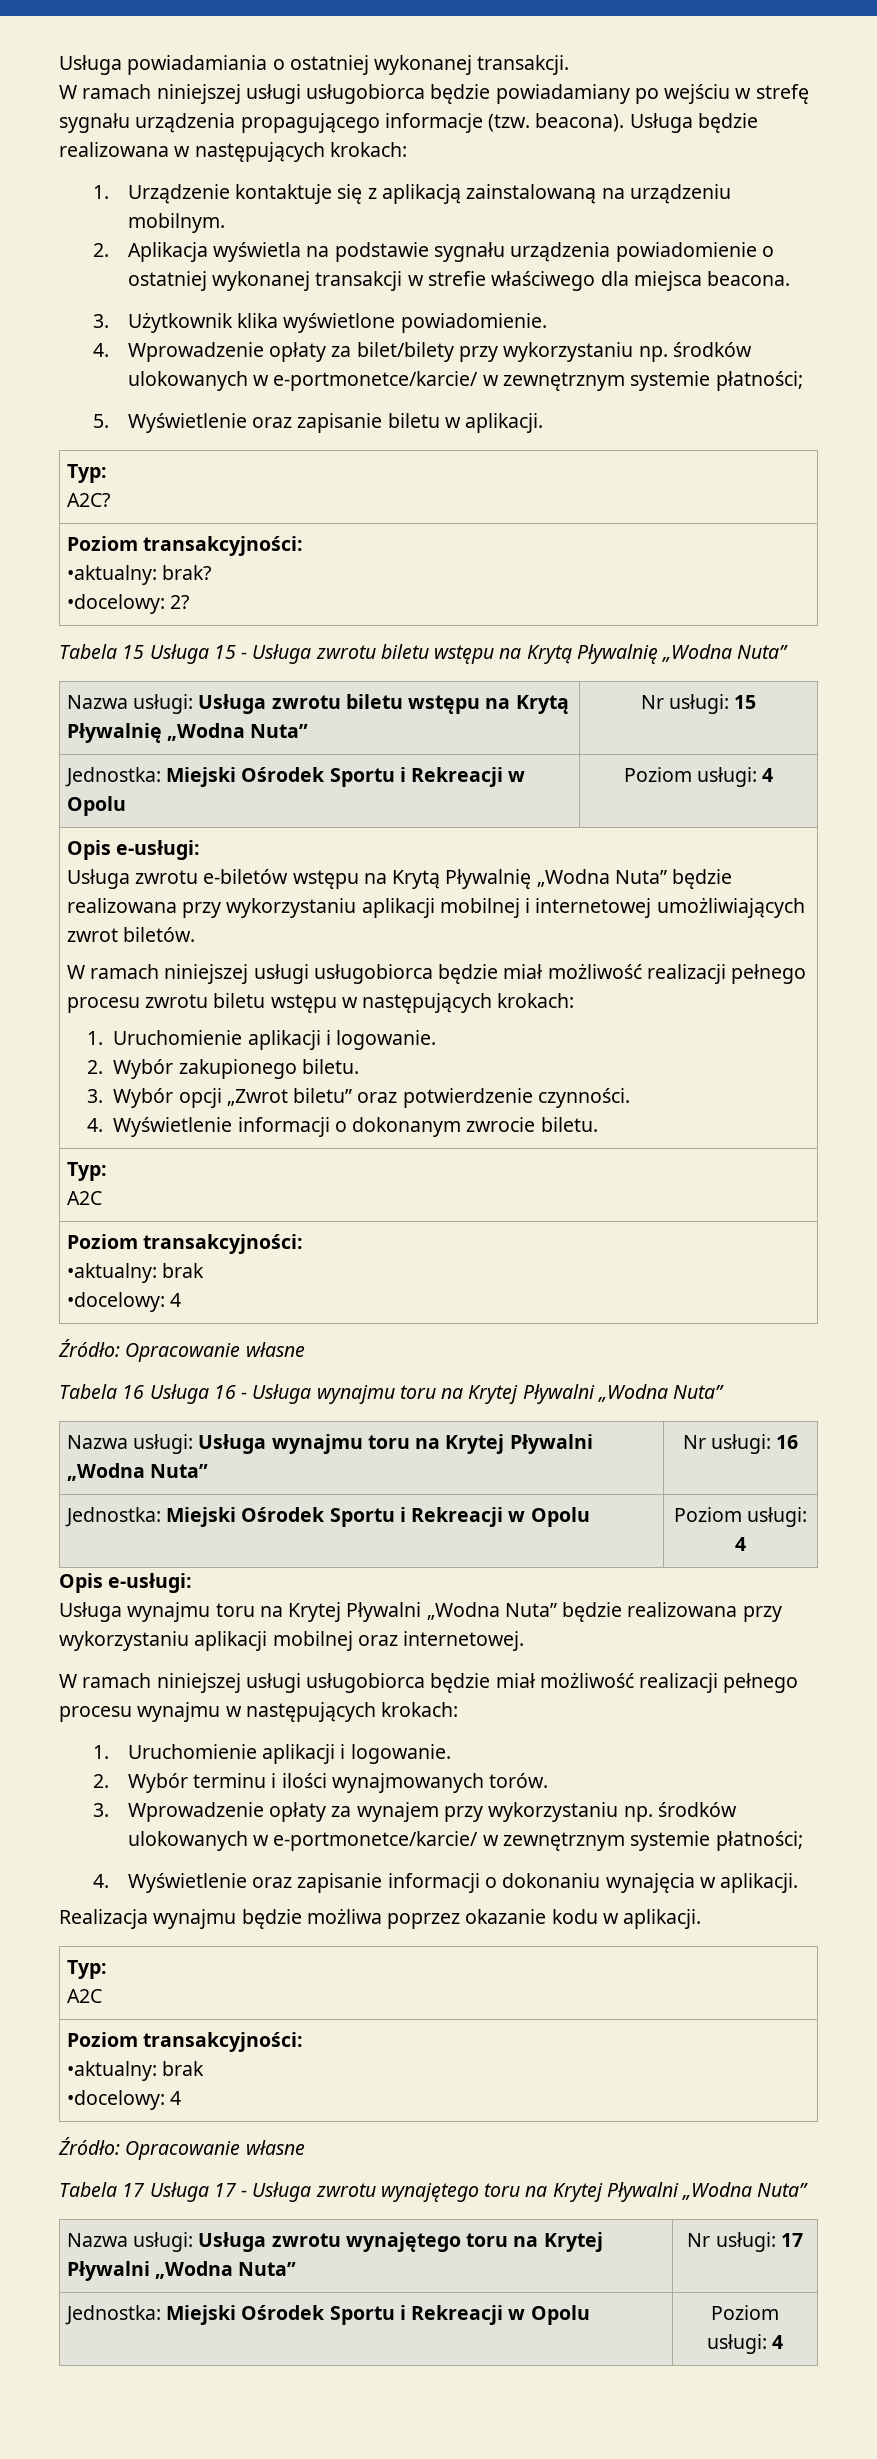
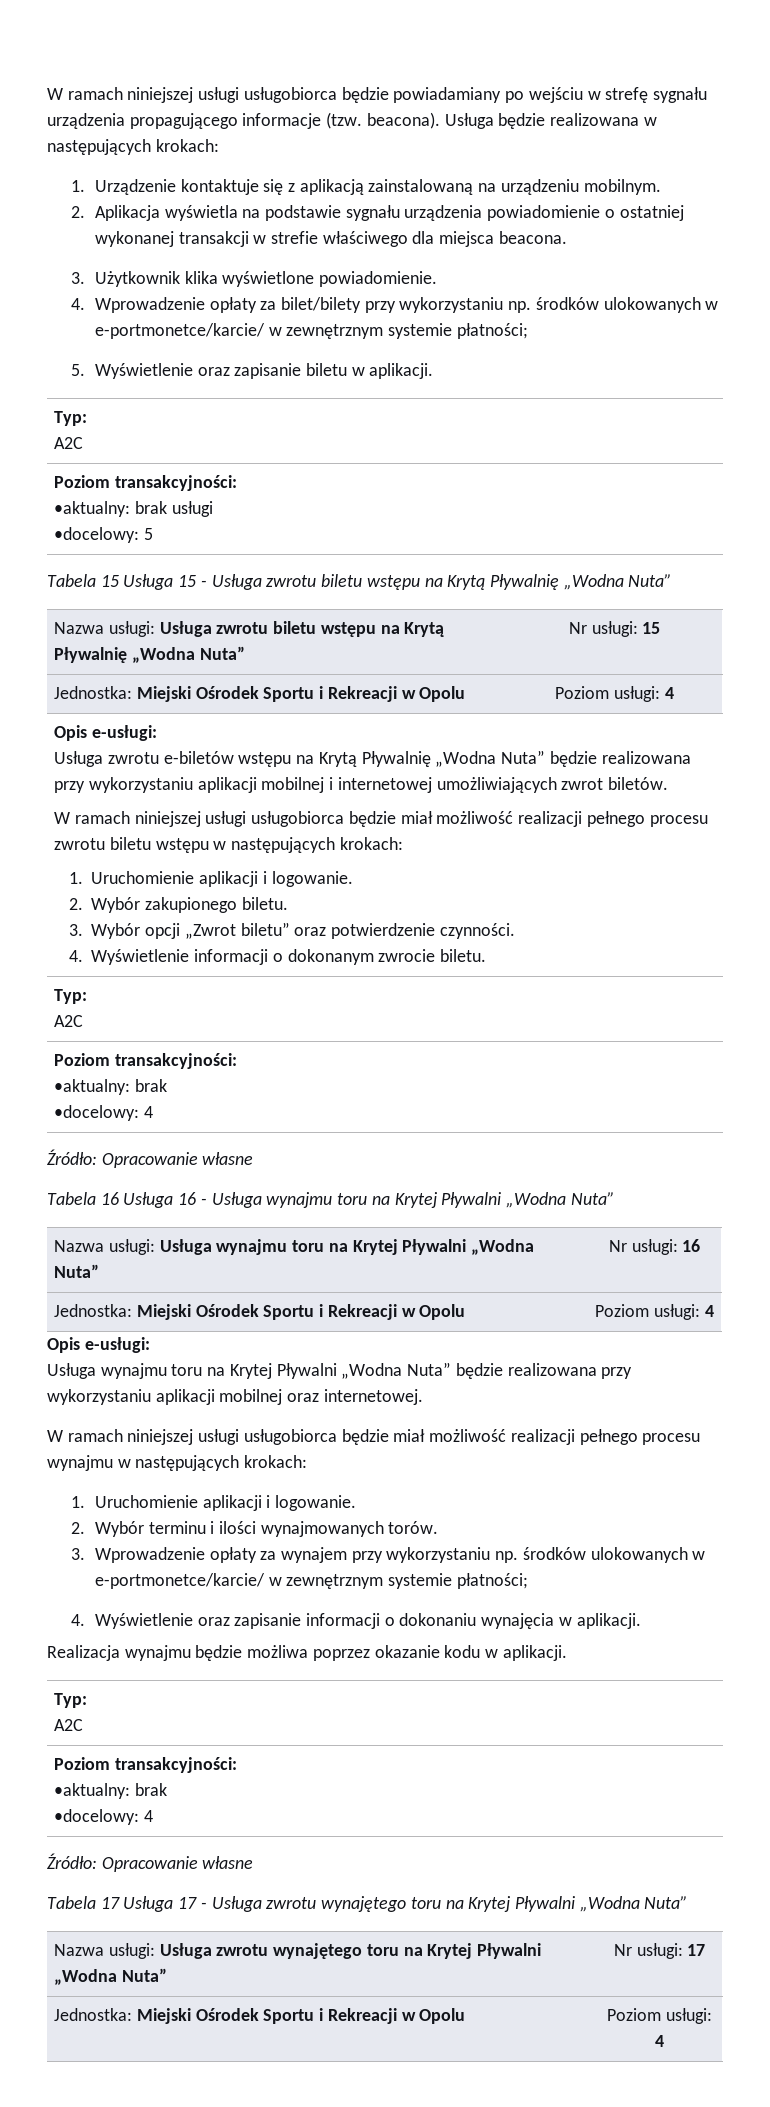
[59,55,570,75] Usługa powiadamiania o ostatniej wykonanej transakcji. // -> (47, 94) none
[66,493,110,507] [66,536,304,556] [66,565,212,585] [66,594,190,614] A2C? // Poziom transakcyjności: // •aktualny: brak? // •docelowy: 2? -> [54,437,84,449] [54,475,238,491] [54,501,213,517] [54,527,154,543] A2C // Poziom transakcyjności: // •aktualny: brak usługi // •docelowy: 5

